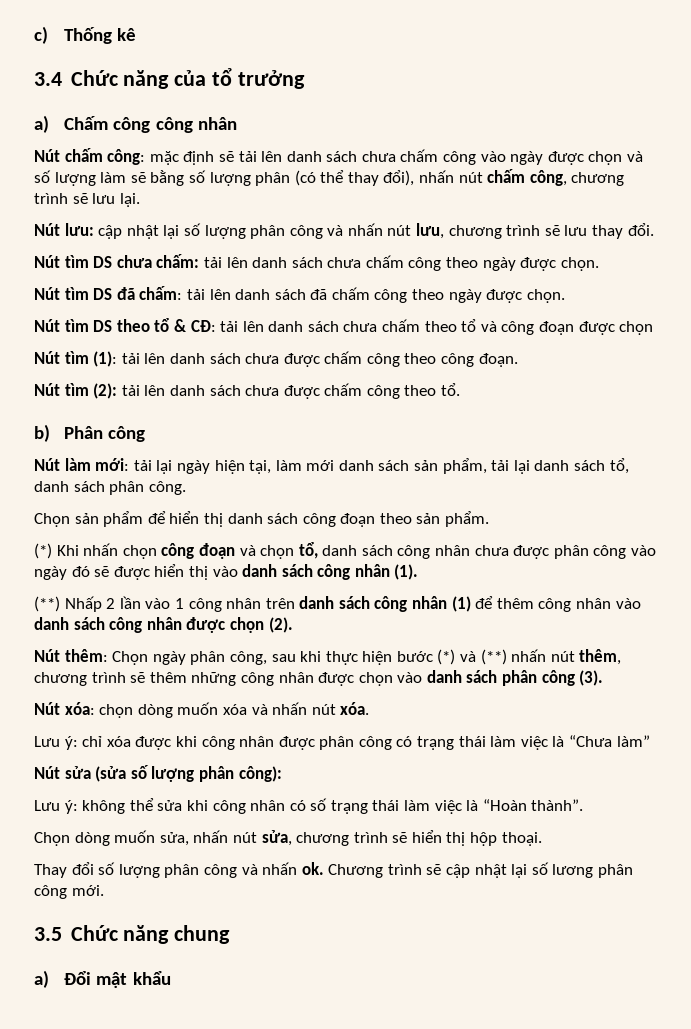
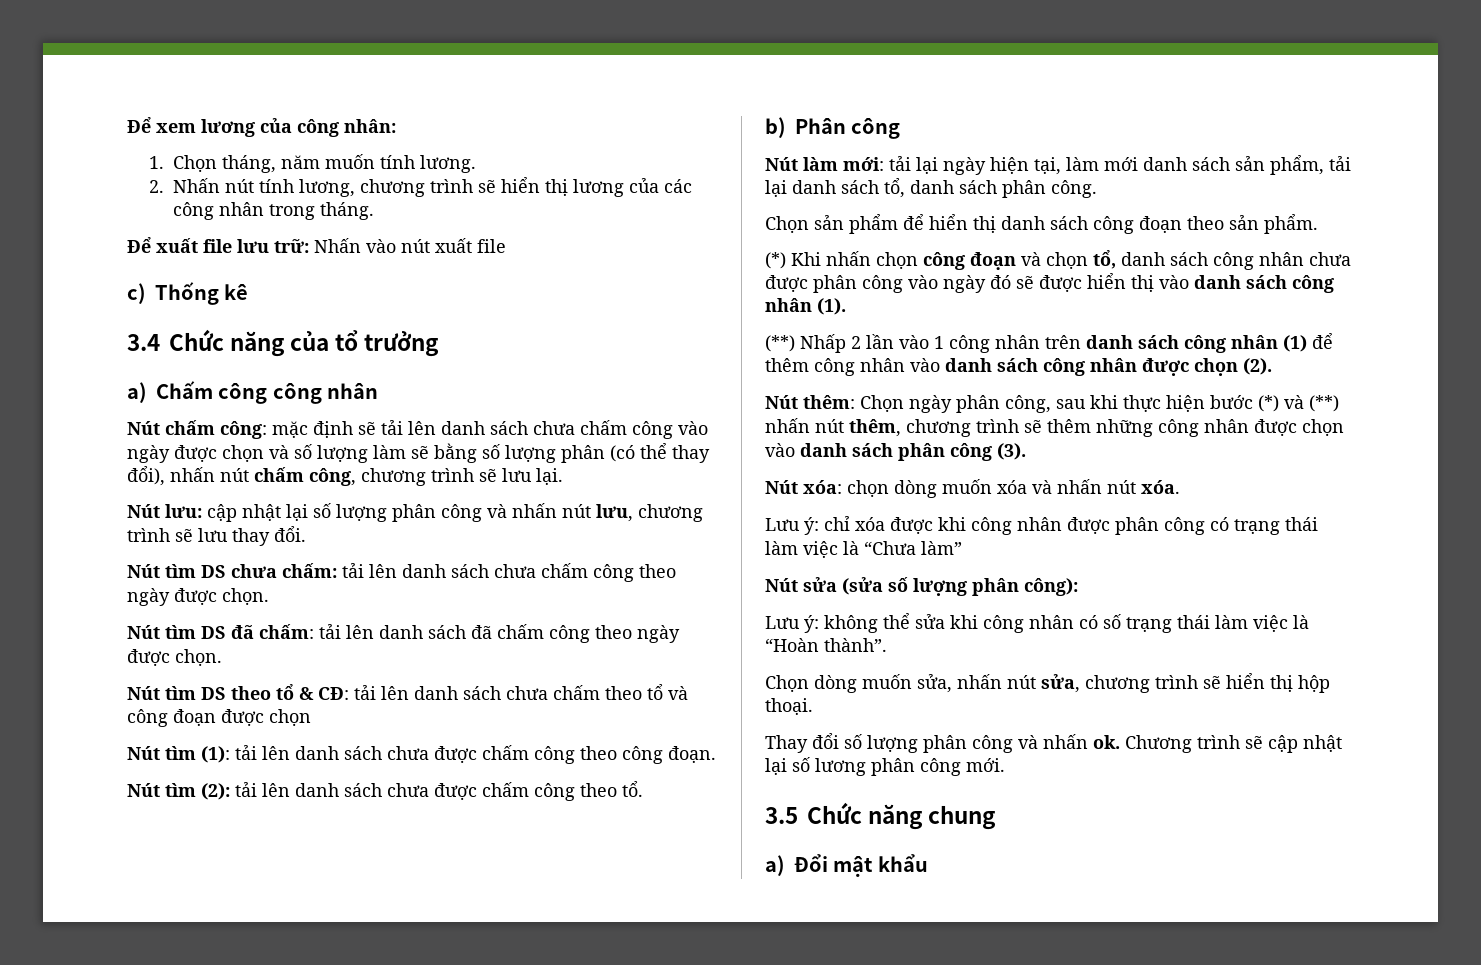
(34, 35) none -> [127,117,396,137] [148,154,476,173] [148,177,692,197] [172,202,374,220] [127,237,506,253] Để xem lương của công nhân: // 1. Chọn tháng, năm muốn tính lương. // 2. Nhấn nút tính lương, chương trình sẽ hiển thị lương của các công nhân trong tháng. // Để xuất file lưu trữ: Nhấn vào nút xuất file //

